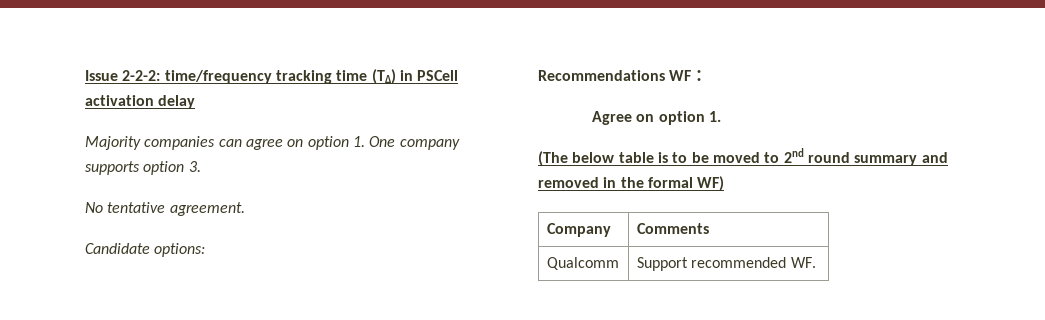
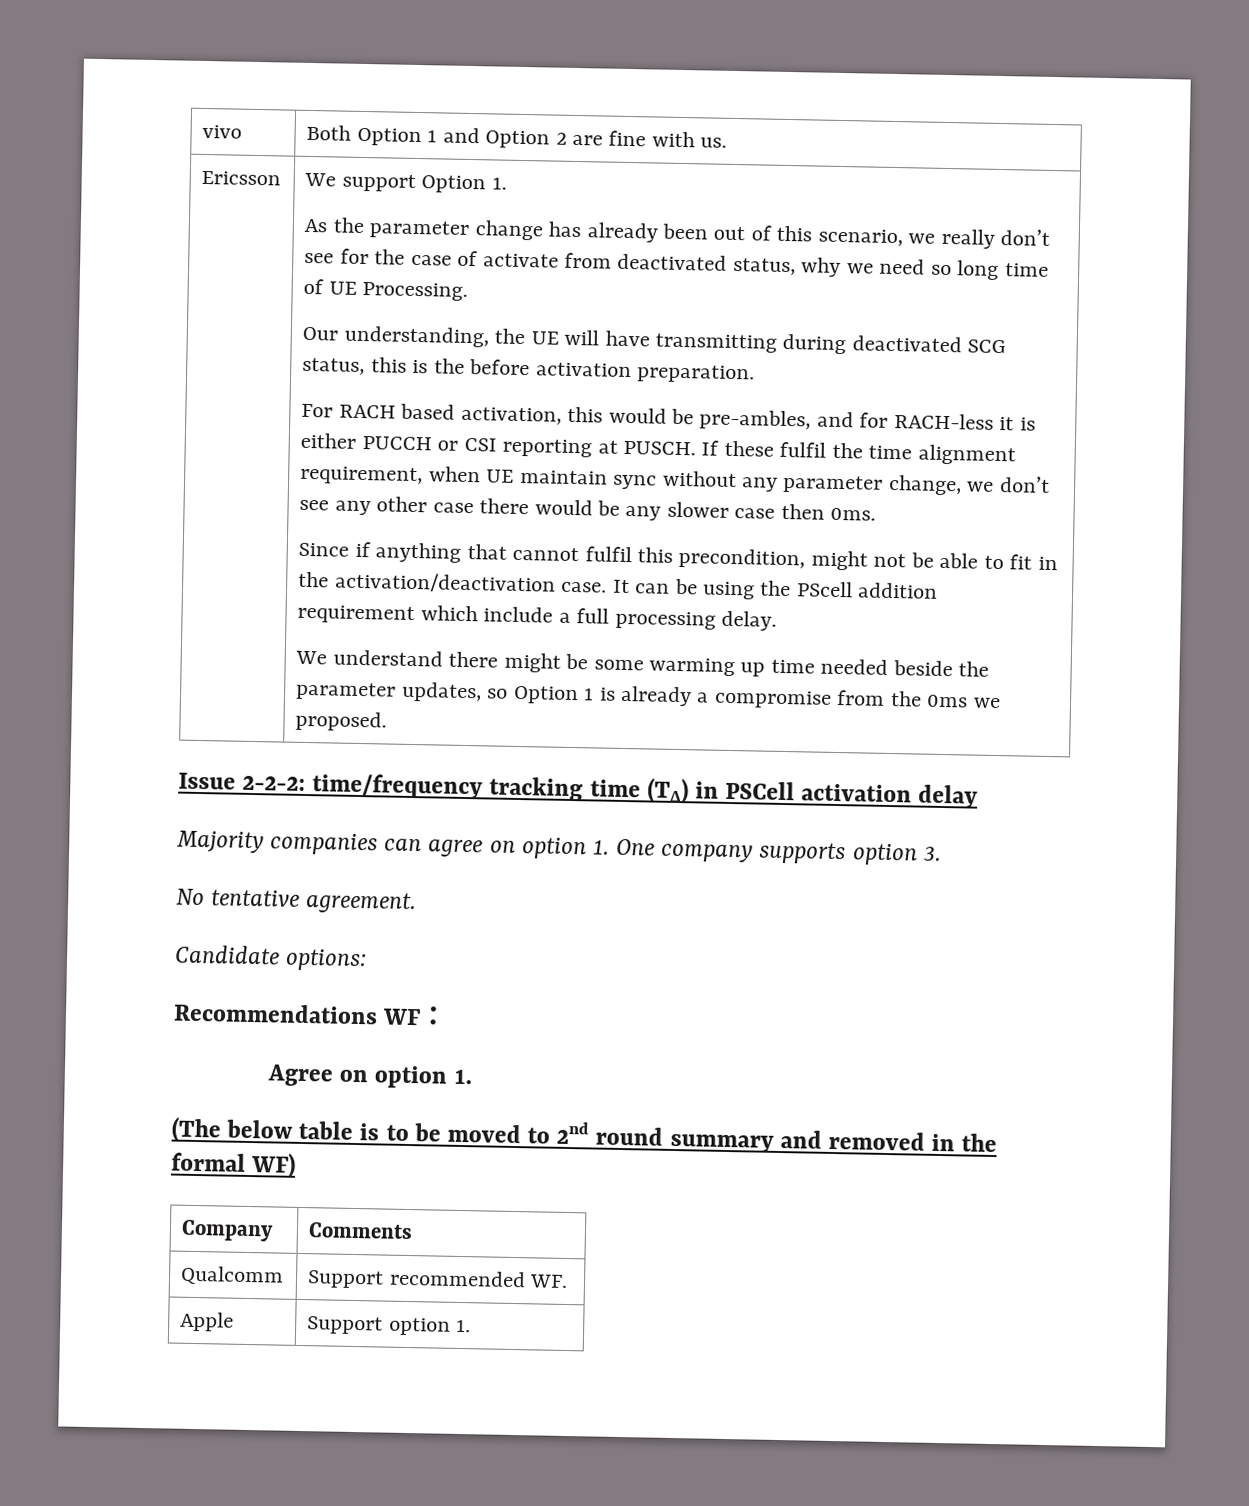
(85, 75) none -> [202,124,243,139] [306,124,728,149] [201,170,282,186] [304,172,507,194] [304,217,1051,249] [304,248,1049,280] [303,278,469,301] [302,325,1007,355] [302,357,755,384] [301,403,1036,431] [300,432,1016,466] [300,465,1050,496] [299,496,877,521] [298,541,1058,571] [298,571,939,600] [297,604,777,631] [295,649,990,677] [295,681,1001,709] [295,710,388,732] vivo | Both Option 1 and Option 2 are fine with us. // Ericsson | We support Option 1. // As the parameter change has already been out of this scenario, we really don’t see for the case of activate from deactivated status, why we need so long time of UE Processing. // Our understanding, the UE will have transmitting during deactivated SCG status, this is the before activation preparation. // For RACH based activation, this would be pre-ambles, and for RACH-less it is either PUCCH or CSI reporting at PUSCH. If these fulfil the time alignment requirement, when UE maintain sync without any parameter change, we don’t see any other case there would be any slower case then 0ms. // Since if anything that cannot fulfil this precondition, might not be able to fit in the activation/deactivation case. It can be using the PScell addition requirement which include a full processing delay. // We understand there might be some warming up time needed beside the parameter updates, so Option 1 is already a compromise from the 0ms we proposed. //
(816, 262) none -> [180,1311,235,1332] [307,1316,472,1336] // Apple | Support option 1.

